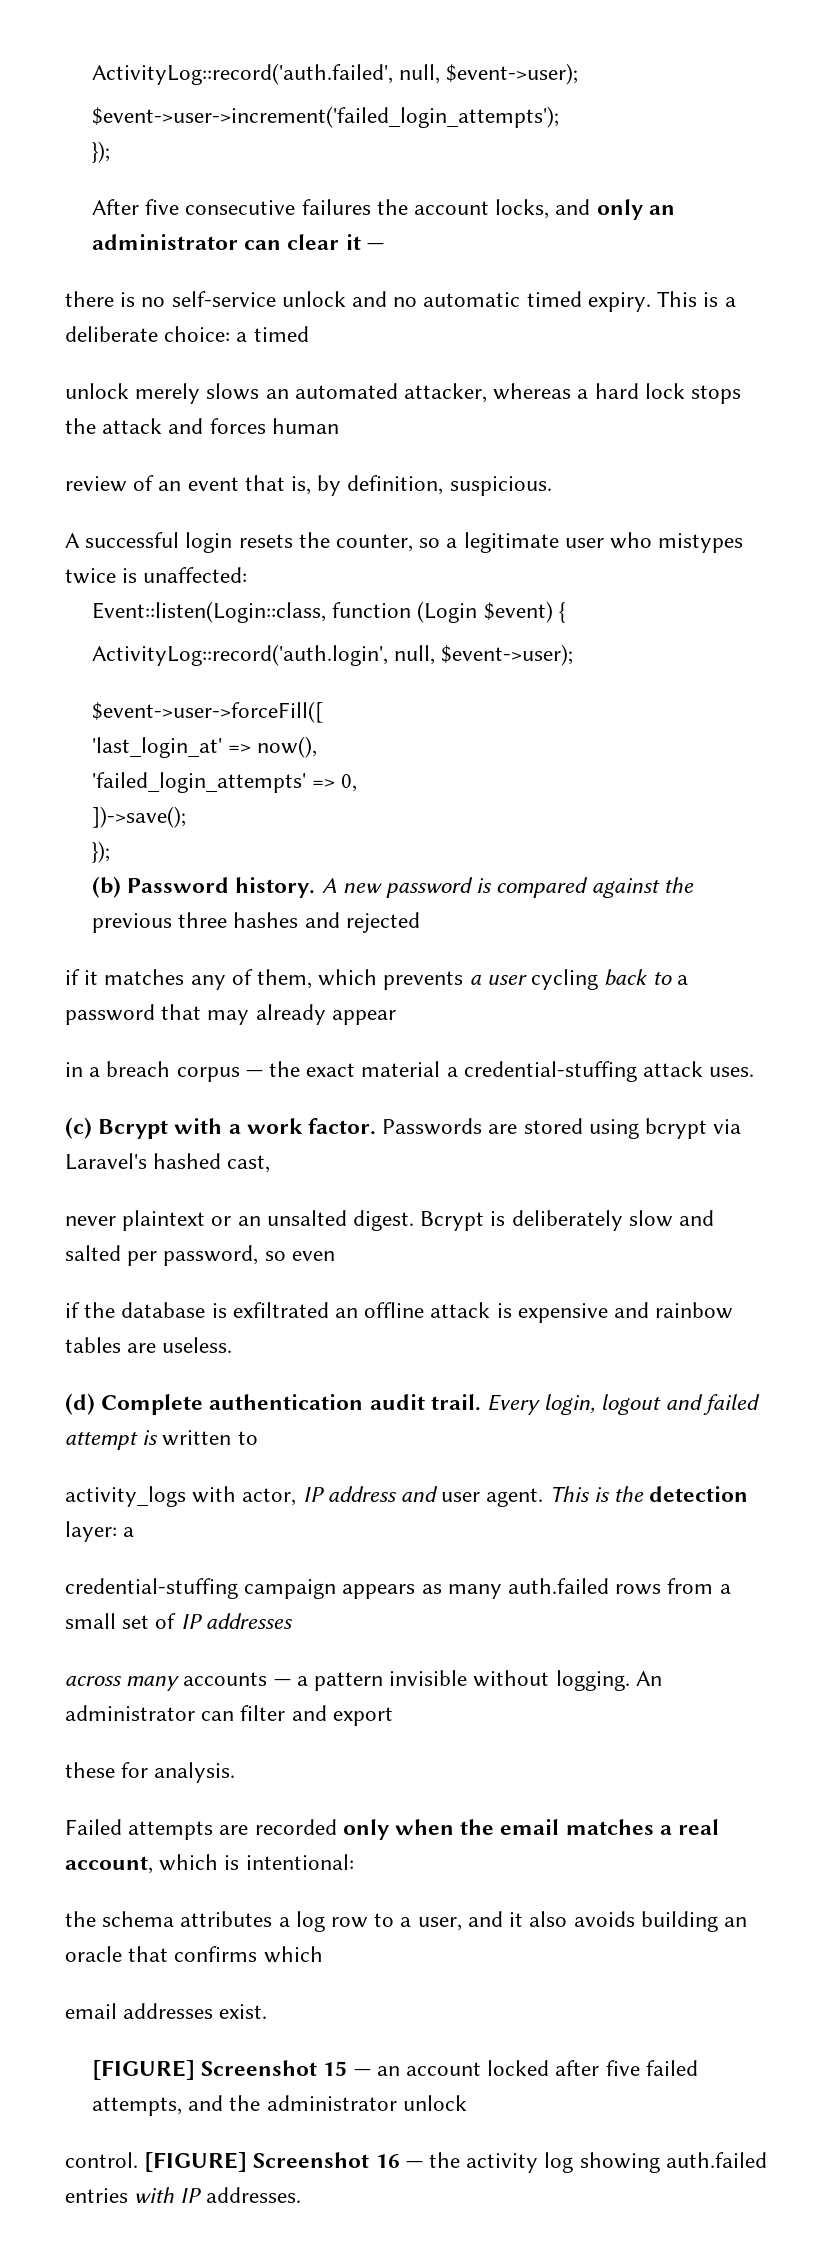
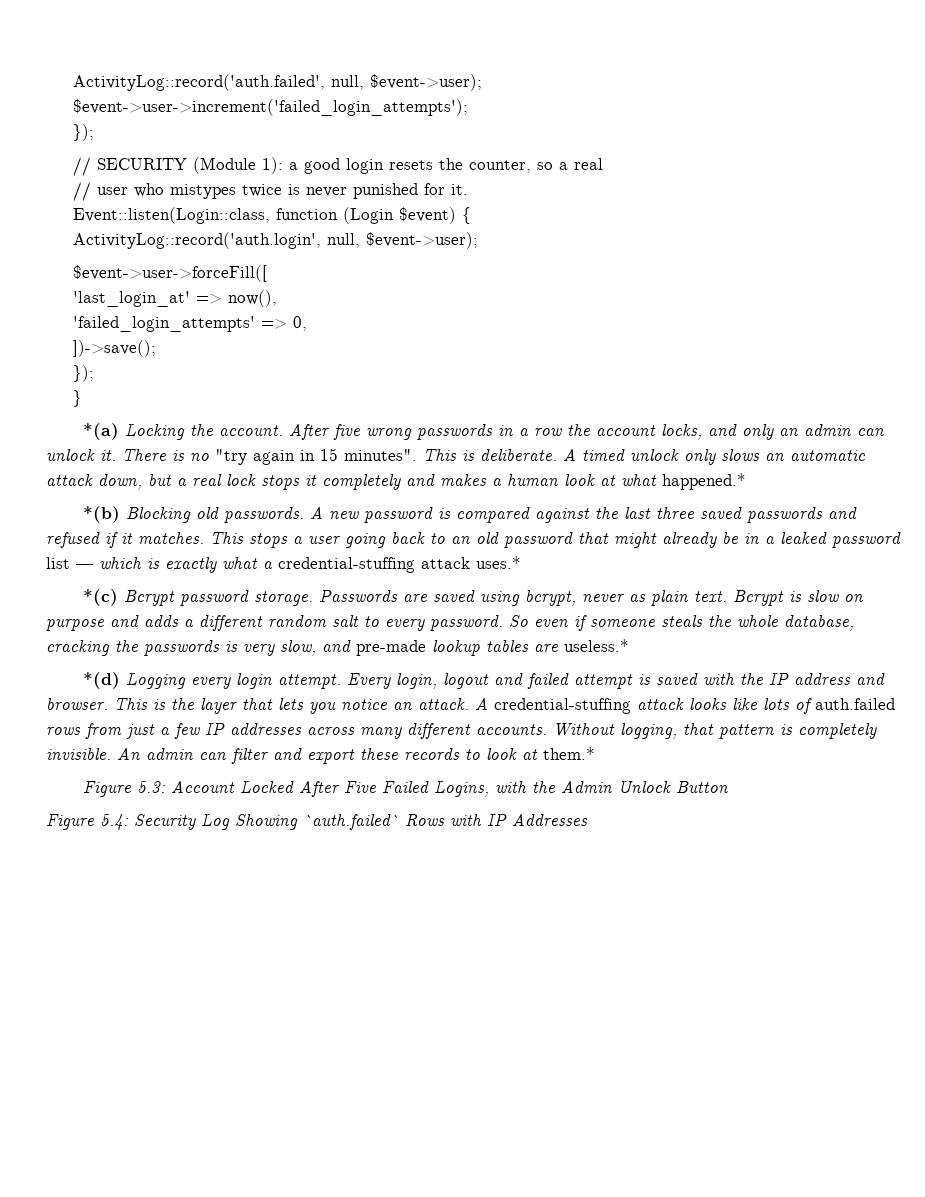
[91,199,675,220] [91,234,384,250] [65,291,736,312] [65,326,309,342] [65,383,742,404] [65,418,339,434] [65,475,552,496] [65,532,180,548] After five consecutive failures the account locks, and only an administrator can clear it — // there is no self-service unlock and no automatic timed expiry. This is a deliberate choice: a timed // unlock merely slows an automated attacker, whereas a hard lock stops the attack and forces human // review of an event that is, by definition, suspicious. // A successful -> [73,157,341,176] // SECURITY (Module 1): a good
[463,532,559,553] legitimate -> [574,158,604,170] [73,182,92,201] real // //
[143,567,248,583] unaffected: -> [306,183,469,199] never punished for it.
[91,876,316,898] (b) Password history. -> [73,390,83,407] [83,423,885,440] [46,448,865,465] [46,473,746,490] [83,506,305,523] } // *(a) Locking the account. After five wrong passwords in a row the account locks, and only an admin can unlock it. There is no "try again in 15 minutes". This is deliberate. A timed unlock only slows an automatic attack down, but a real lock stops it completely and makes a human look at what happened.* // *(b) Blocking old passwords.
[91,912,420,933] [65,969,464,990] previous three hashes and rejected // if it matches any of them, which prevents -> [624,507,858,523] [46,532,288,548] last three saved passwords and refused if it matches. This stops
[531,969,599,990] cycling -> [345,533,386,548] going
[676,975,688,985] [65,1004,396,1025] [65,1061,755,1082] [65,1117,742,1139] [65,1153,271,1173] [65,1210,715,1231] [65,1245,335,1266] [65,1302,734,1323] [65,1337,233,1353] [65,1393,481,1415] a password that may already appear // in a breach corpus — the exact material a credential-stuffing attack uses. // (c) Bcrypt with a work factor. Passwords are stored using bcrypt via Laravel's hashed cast, // never plaintext or an unsalted digest. Bcrypt is deliberately slow and salted per password, so even // if the database is exfiltrated an offline attack is expensive and rainbow tables are useless. // (d) Complete authentication audit trail. -> [451,532,901,548] [46,556,521,573] [83,589,864,606] [46,615,854,631] [46,639,629,656] [83,672,342,689] an old password that might already be in a leaked password list — which is exactly what a credential-stuffing attack uses.* // *(c) Bcrypt password storage. Passwords are saved using bcrypt, never as plain text. Bcrypt is slow on purpose and adds a different random salt to every password. So even if someone steals the whole database, cracking the passwords is very slow, and pre-made lookup tables are useless.* // *(d) Logging every login attempt.
[162,1430,258,1446] [65,1486,297,1507] written to // activity_logs with actor, -> [656,673,764,685] saved with the
[441,1488,544,1507] user agent. -> [46,698,108,710] browser.
[649,1486,749,1502] [65,1521,135,1542] [65,1578,731,1599] [65,1613,177,1629] detection layer: a // credential-stuffing campaign appears as many auth.failed rows from a small set of -> [200,698,895,714] [46,723,200,739] layer that lets you notice an attack. A credential-stuffing attack looks like lots of auth.failed rows from just a few
(293, 1621) // -> (302, 729) none
[183,1670,662,1691] [65,1705,393,1726] [65,1762,236,1783] [65,1819,720,1840] [65,1854,354,1874] [65,1911,747,1932] [65,1946,323,1963] [65,2003,268,2019] [91,2060,698,2080] [91,2095,467,2116] [65,2152,767,2173] [65,2188,128,2203] accounts — a pattern invisible without logging. An administrator can filter and export // these for analysis. // Failed attempts are recorded only when the email matches a real account, which is intentional: // the schema attributes a log row to a user, and it also avoids building an oracle that confirms which // email addresses exist. // [FIGURE] Screenshot 15 — an account locked after five failed attempts, and the administrator unlock // control. [FIGURE] Screenshot 16 — the activity log showing auth.failed entries -> [407,723,877,739] [46,747,595,764] [83,781,729,797] [46,814,445,830] different accounts. Without logging, that pattern is completely invisible. An admin can filter and export these records to look at them.* // Figure 5.3: Account Locked After Five Failed Logins, with the Admin Unlock Button // Figure 5.4: Security Log Showing `auth.failed` Rows
[205,2187,301,2203] addresses. -> [512,814,588,826] Addresses

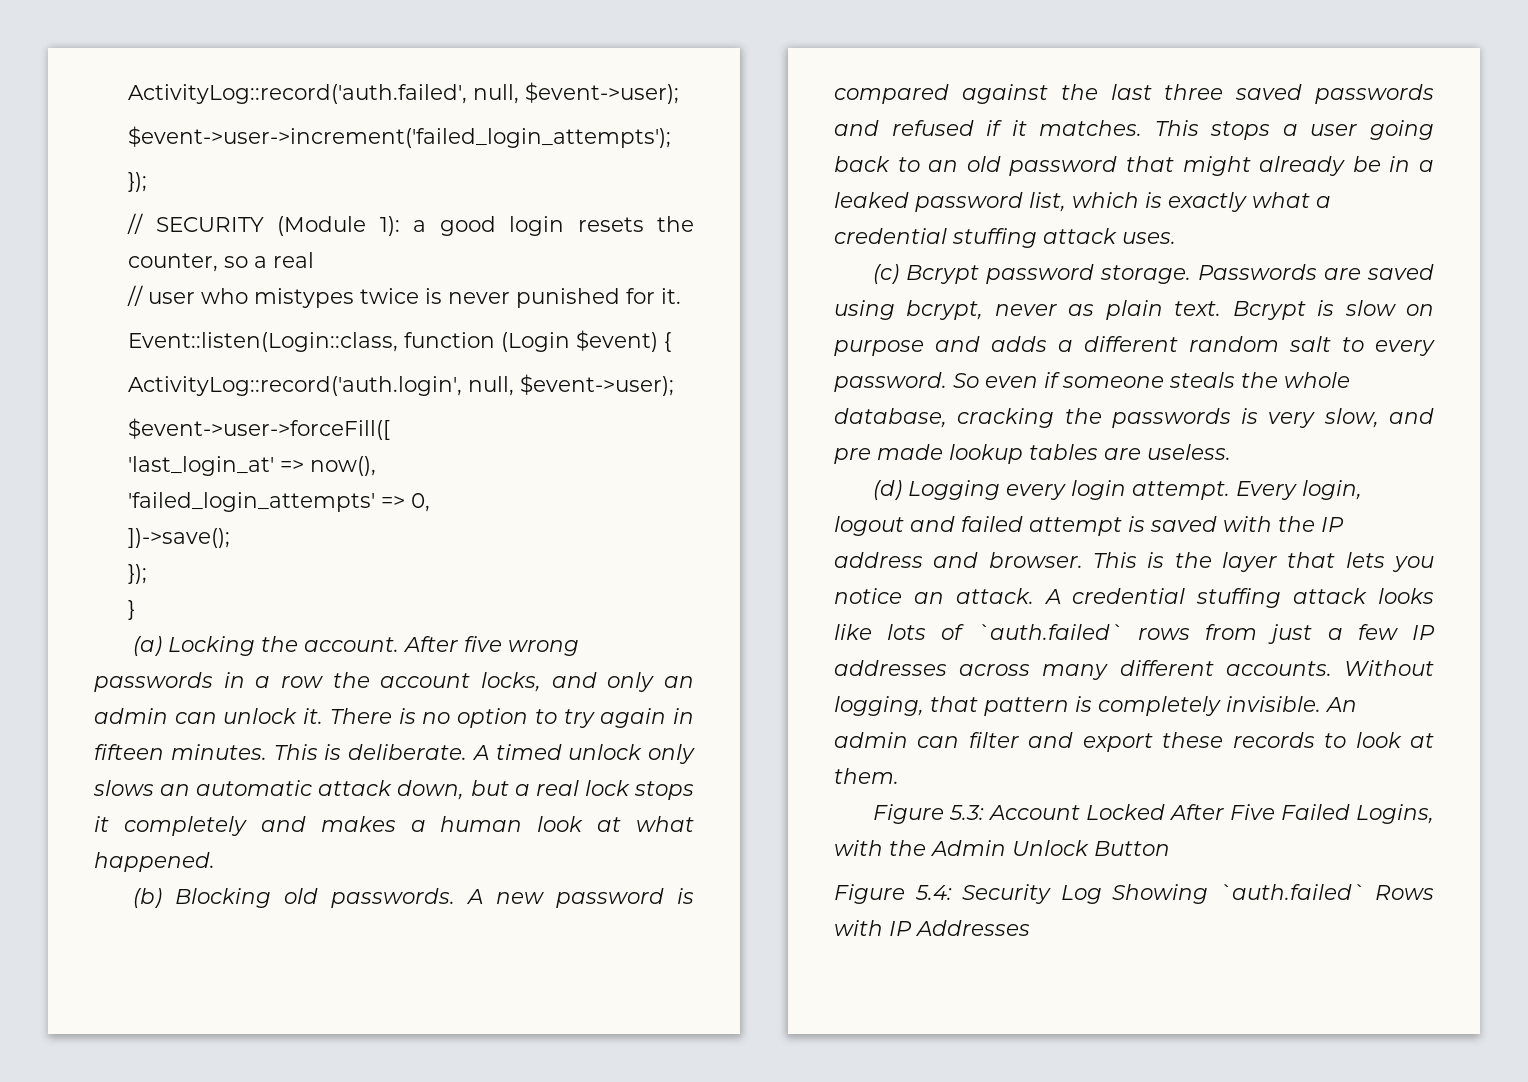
[83,423,120,440] *(a) -> [132,636,162,656] (a)
[215,448,417,465] "try again in 15 minutes". -> [457,708,695,728] [94,744,267,760] option to try again in fifteen minutes.
[662,473,746,490] [83,506,121,523] happened.* // *(b) -> [94,852,215,872] [132,888,162,908] happened. // (b)
[46,557,93,569] list — -> [1029,192,1066,212] list,
[278,556,521,573] [83,589,119,606] credential-stuffing attack uses.* // *(c) -> [834,228,1176,248] [872,264,899,284] credential stuffing attack uses. // (c)
[356,640,426,656] pre-made -> [834,444,943,464] pre made
[564,639,629,652] [83,672,121,689] useless.* // *(d) -> [1147,444,1231,460] [872,480,902,500] useless. // (d)
[494,698,631,714] credential-stuffing -> [1072,588,1282,608] credential stuffing
[815,698,895,710] auth.failed -> [976,624,1123,640] `auth.failed`
[543,747,595,760] them.* -> [834,768,899,784] them.

